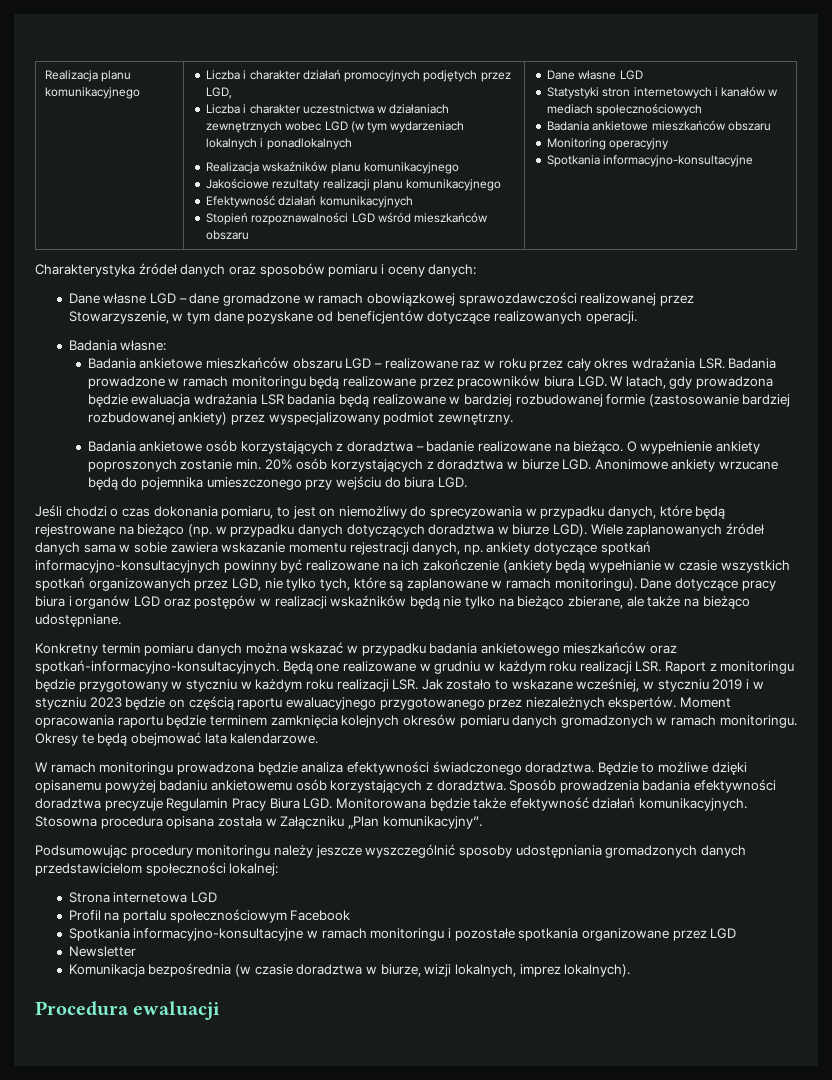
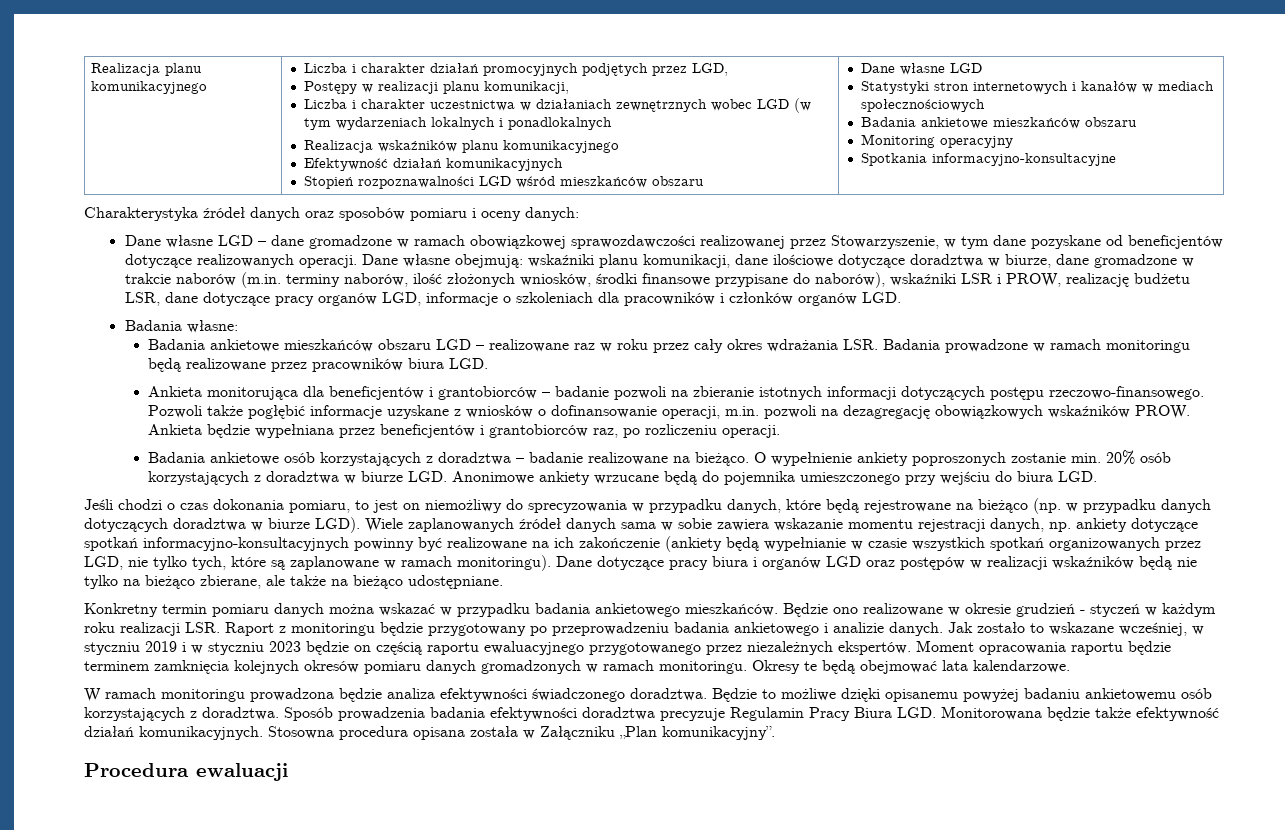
(233, 93) none -> [304,81,570,94] // Postępy w realizacji planu komunikacji,
[206,178,502,191] // Jakościowe rezultaty realizacji planu komunikacyjnego -> (620, 146) none
(637, 317) none -> [361,254,1194,268] [124,272,1190,288] [124,292,901,306] Dane własne obejmują: wskaźniki planu komunikacji, dane ilościowe dotyczące doradztwa w biurze, dane gromadzone w trakcie naborów (m.in. terminy naborów, ilość złożonych wniosków, środki finansowe przypisane do naborów), wskaźniki LSR i PROW, realizację budżetu LSR, dane dotyczące pracy organów LGD, informacje o szkoleniach dla pracowników i członków organów LGD.
[610,376,774,389] [87,394,791,407] [87,412,513,425] W latach, gdy prowadzona będzie ewaluacja wdrażania LSR badania będą realizowane w bardziej rozbudowanej formie (zastosowanie bardziej rozbudowanej ankiety) przez wyspecjalizowany podmiot zewnętrzny. -> [147,386,1204,400] [147,405,1190,419] [147,424,780,438] // Ankieta monitorująca dla beneficjentów i grantobiorców – badanie pozwoli na zbieranie istotnych informacji dotyczących postępu rzeczowo-finansowego. Pozwoli także pogłębić informacje uzyskane z wniosków o dofinansowanie operacji, m.in. pozwoli na dezagregację obowiązkowych wskaźników PROW. Ankieta będzie wypełniana przez beneficjentów i grantobiorców raz, po rozliczeniu operacji.
[563,642,678,654] [35,660,481,674] mieszkańców oraz spotkań-informacyjno-konsultacyjnych. Będą one realizowane w grudniu -> [685,603,1140,617] mieszkańców. Będzie ono realizowane w okresie grudzień - styczeń
[171,679,419,692] w styczniu w każdym roku realizacji LSR. -> [530,622,943,636] po przeprowadzeniu badania ankietowego i analizie danych.
[35,844,746,858] [35,862,279,876] [68,892,218,903] [68,909,351,923] [68,928,737,941] [68,946,136,957] [68,963,631,977] // Podsumowując procedury monitoringu należy jeszcze wyszczególnić sposoby udostępniania gromadzonych danych przedstawicielom społeczności lokalnej: // Strona internetowa LGD // Profil na portalu społecznościowym Facebook // Spotkania informacyjno-konsultacyjne w ramach monitoringu i pozostałe spotkania organizowane przez LGD // Newsletter // Komunikacja bezpośrednia (w czasie doradztwa w biurze, wizji lokalnych, imprez lokalnych). -> (775, 733) none

